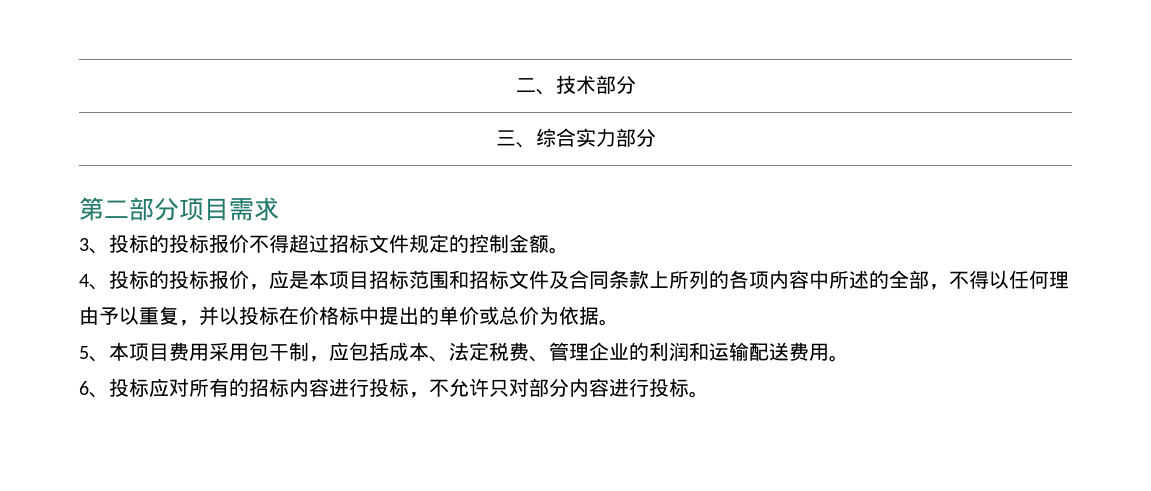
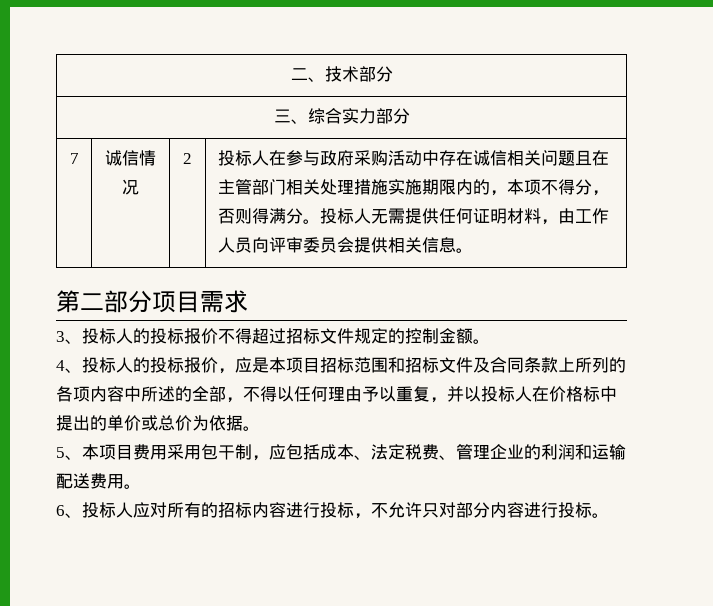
(656, 137) none -> [69,153,79,164] [105,150,156,166] [122,179,139,195] [183,153,192,164] [217,150,609,166] [217,179,609,196] [217,208,609,225] [217,237,473,253] // 7 | 诚信情况 | 2 | 投标人在参与政府采购活动中存在诚信相关问题且在主管部门相关处理措施实施期限内的，本项不得分，否则得满分。投标人无需提供任何证明材料，由工作人员向评审委员会提供相关信息。
(149, 243) none -> [116,328,133,344] 人
(149, 279) none -> [116,357,133,373] 人
(279, 315) none -> [515,386,532,402] 人
(149, 387) none -> [116,502,133,518] 人

